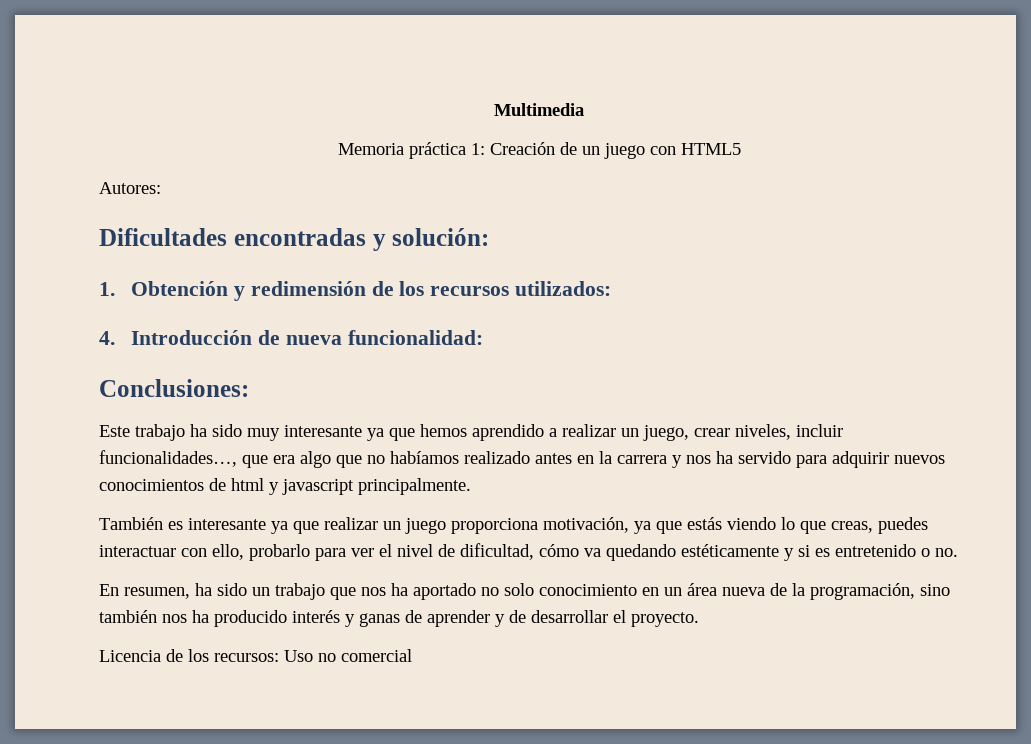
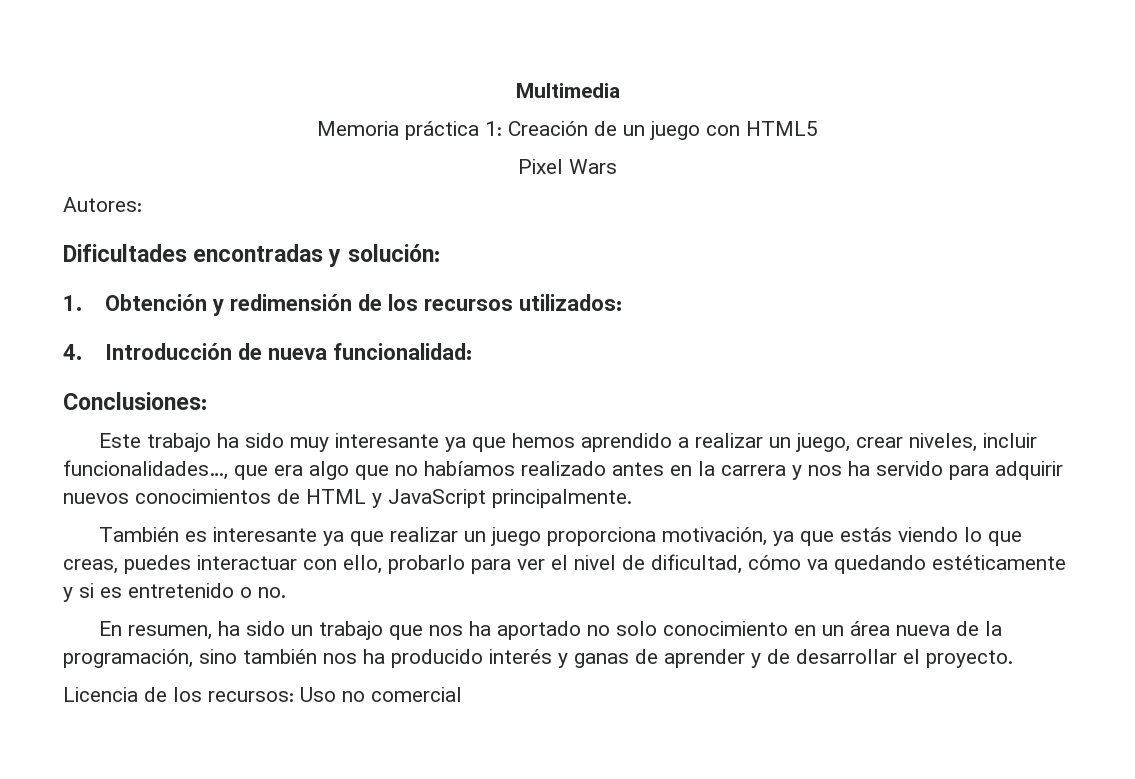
(741, 149) none -> [518,159,617,174] // Pixel Wars
[231,478,354,495] html y javascript -> [306,489,486,508] HTML y JavaScript

